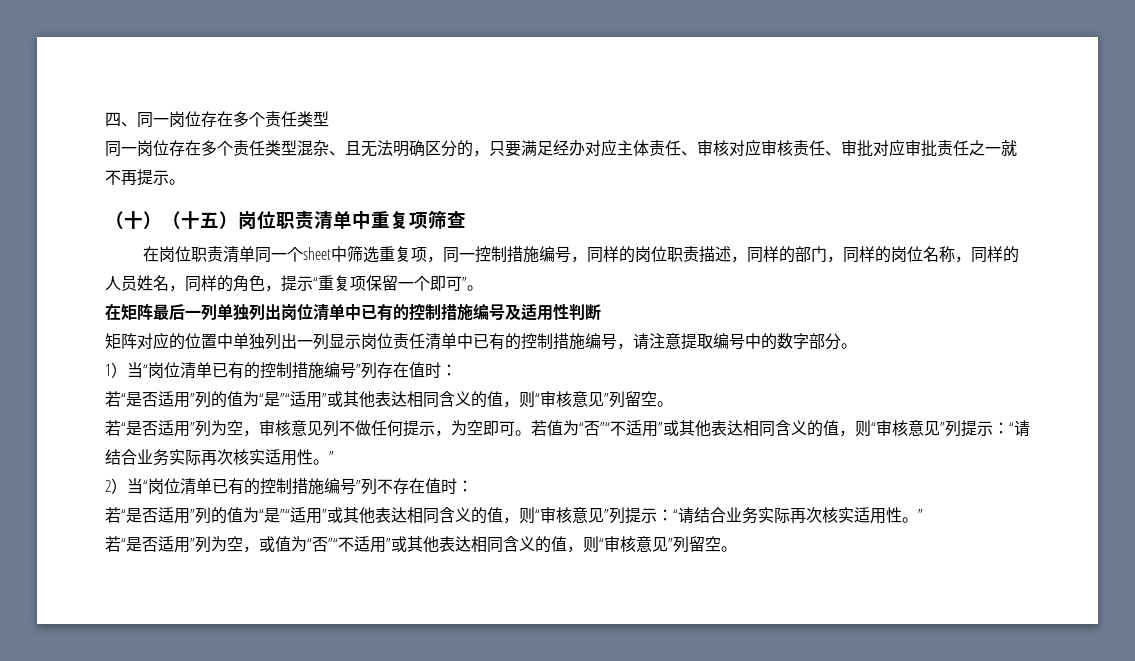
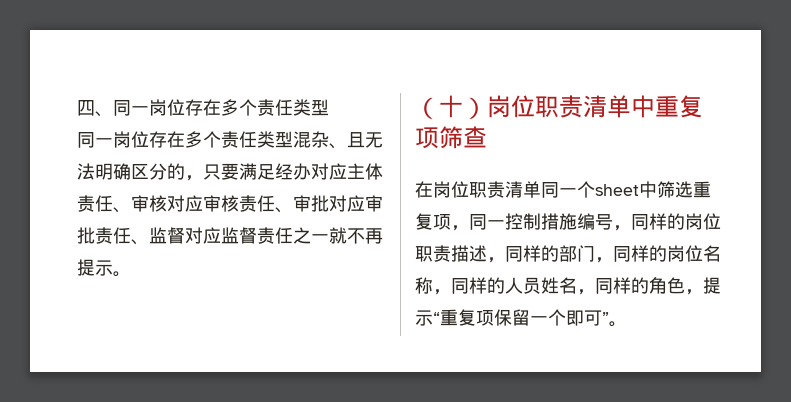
(969, 148) none -> [131,227,293,245] 、监督对应监督责任
[162,211,238,229] （十五） -> (487, 108) none
[105,303,601,321] [105,332,857,350] [105,362,457,379] [105,391,673,408] [105,420,1030,437] [105,449,334,466] [105,478,473,495] [105,507,923,524] [105,536,737,553] // 在矩阵最后一列单独列出岗位清单中已有的控制措施编号及适用性判断 // 矩阵对应的位置中单独列出一列显示岗位责任清单中已有的控制措施编号，请注意提取编号中的数字部分。 // 1）当“岗位清单已有的控制措施编号”列存在值时： // 若“是否适用”列的值为“是”“适用”或其他表达相同含义的值，则“审核意见”列留空。 // 若“是否适用”列为空，审核意见列不做任何提示，为空即可。若值为“否”“不适用”或其他表达相同含义的值，则“审核意见”列提示：“请结合业务实际再次核实适用性。” // 2）当“岗位清单已有的控制措施编号”列不存在值时： // 若“是否适用”列的值为“是”“适用”或其他表达相同含义的值，则“审核意见”列提示：“请结合业务实际再次核实适用性。” // 若“是否适用”列为空，或值为“否”“不适用”或其他表达相同含义的值，则“审核意见”列留空。 -> (627, 324) none

